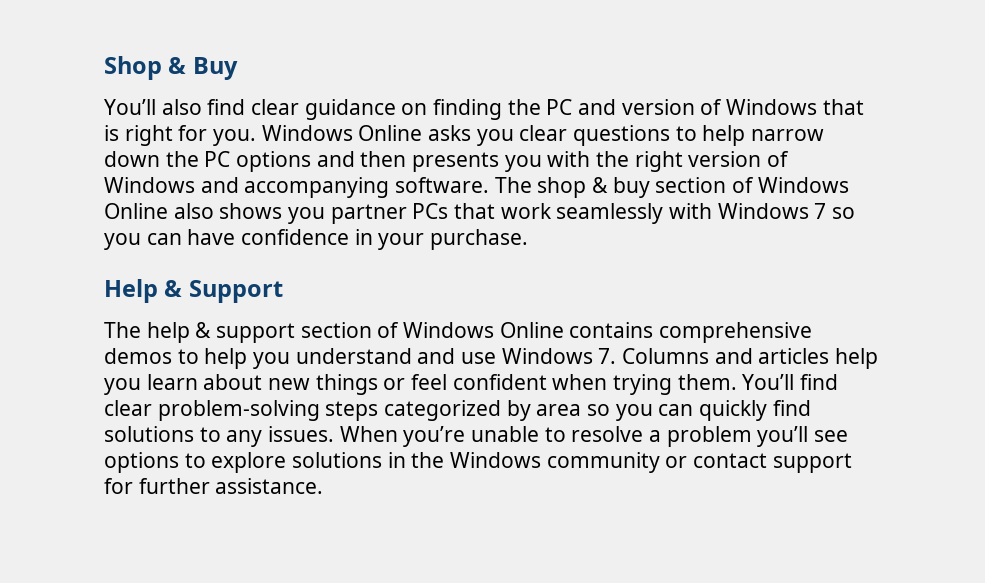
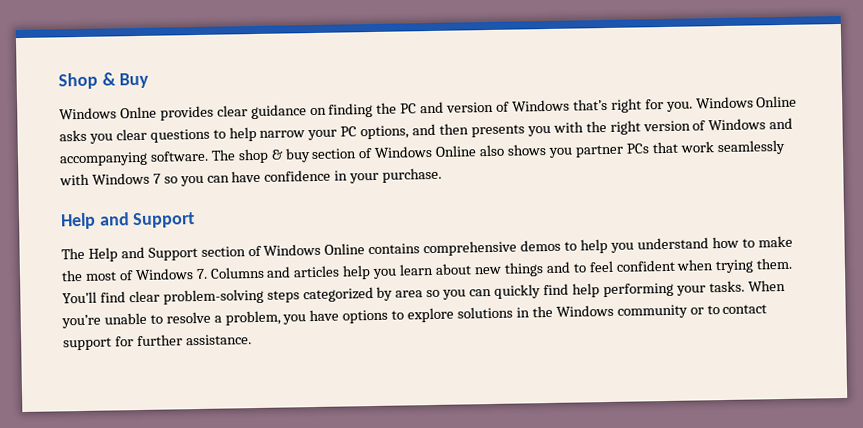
[104,99,246,115] You’ll also find -> [59,105,214,121] Windows Onlne provides
[822,99,864,115] [104,125,119,141] that is -> [572,98,608,111] that’s
[104,151,312,172] down the PC options -> [307,125,410,141] your PC options,
[164,280,183,297] & -> [98,212,130,226] and
[146,322,296,343] help & support -> [87,246,198,262] Help and Support
[417,348,497,364] and use -> [711,235,793,249] [61,269,134,282] how to make the most of
[383,378,406,390] or -> [545,261,587,274] and to
[104,426,335,447] solutions to any issues. -> [571,280,745,298] help performing your tasks.
[666,426,849,447] problem you’ll see -> [224,309,340,326] problem, you have
(688, 462) none -> [706,305,720,315] to

